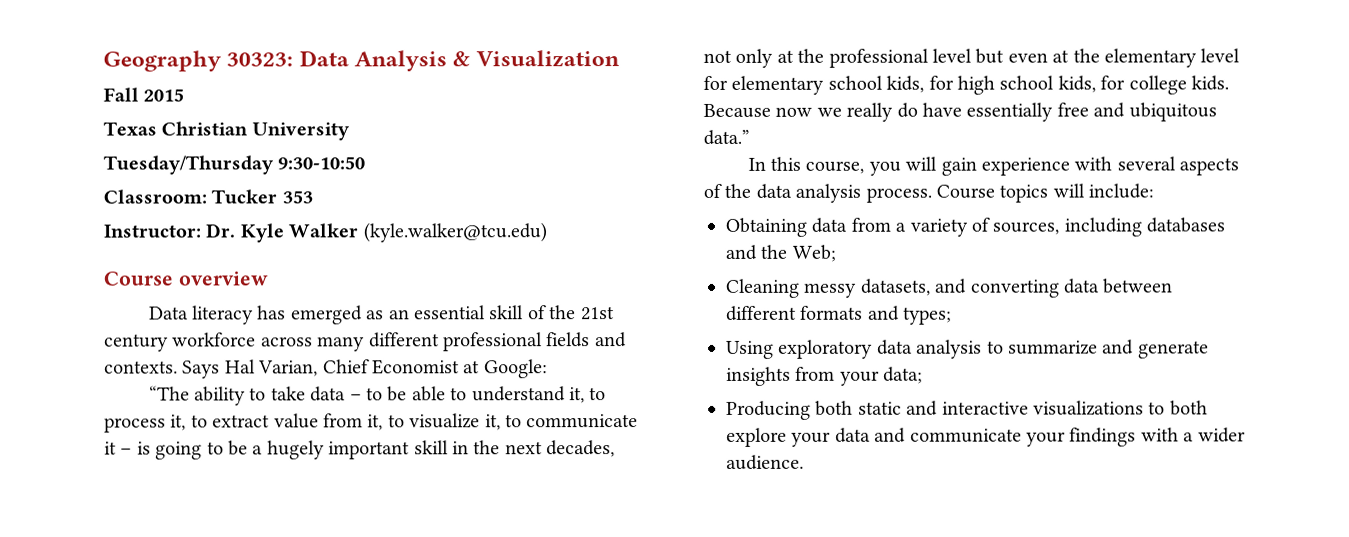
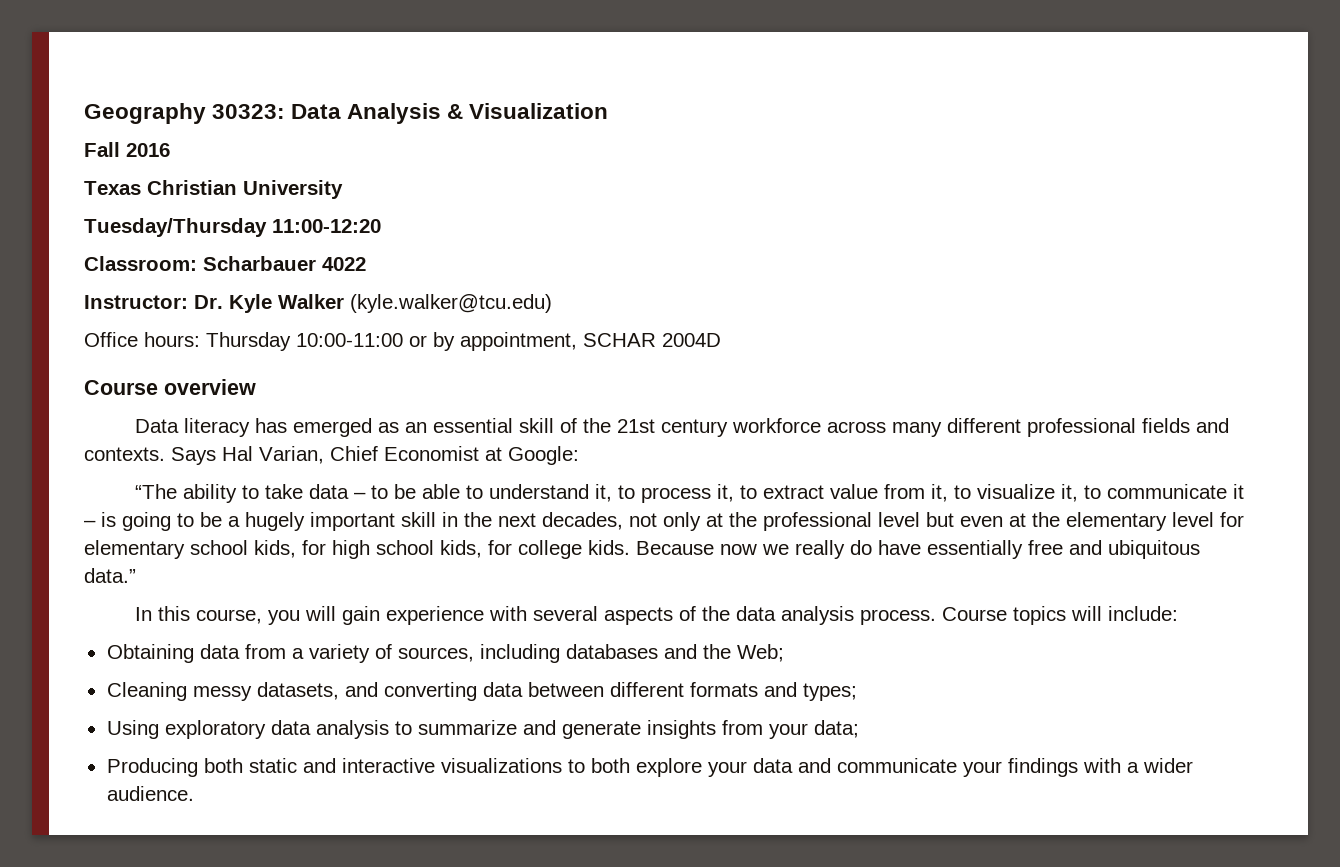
[143,88,185,102] 2015 -> [126,143,170,157] 2016
[277,156,366,170] 9:30-10:50 -> [272,219,381,233] 11:00-12:20
[211,189,313,205] Tucker 353 -> [203,256,366,271] Scharbauer 4022
(547, 232) none -> [84,332,721,351] // Office hours: Thursday 10:00-11:00 or by appointment, SCHAR 2004D

